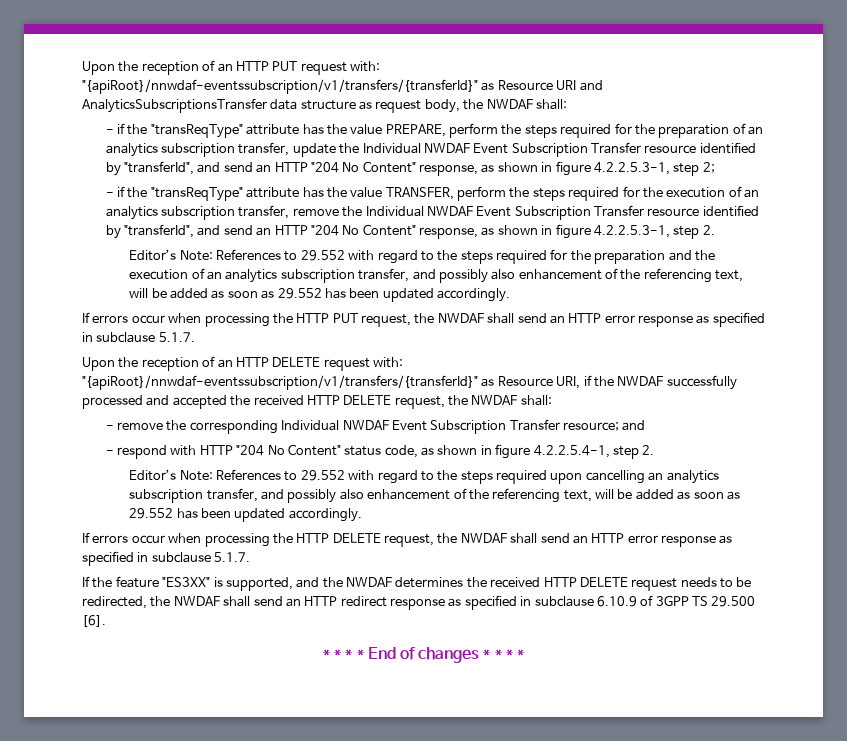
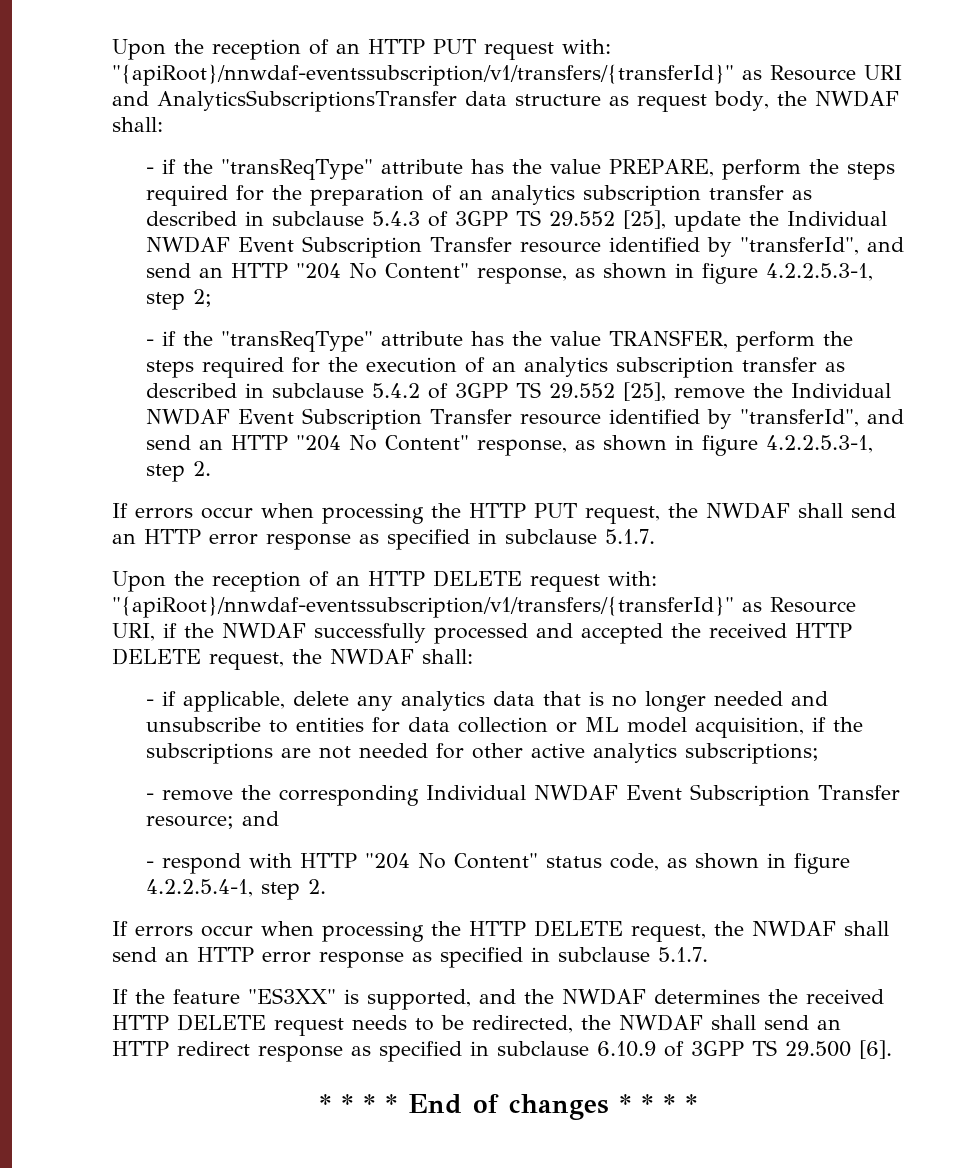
[238,142,290,156] transfer, -> [708,185,812,200] [145,210,666,229] transfer as described in subclause 5.4.3 of 3GPP TS 29.552 [25],
[238,205,290,219] transfer, -> [741,357,845,372] [145,382,666,401] transfer as described in subclause 5.4.2 of 3GPP TS 29.552 [25],
[129,249,715,264] [129,268,744,283] [129,288,511,302] // Editor’s Note: References to 29.552 with regard to the steps required for the preparation and the execution of an analytics subscription transfer, and possibly also enhancement of the referencing text, will be added as soon as 29.552 has been updated accordingly. -> (211, 468) none
(552, 400) none -> [145,691,828,712] [145,717,863,738] [145,743,819,764] // - if applicable, delete any analytics data that is no longer needed and unsubscribe to entities for data collection or ML model acquisition, if the subscriptions are not needed for other active analytics subscriptions;
[129,469,719,484] [129,488,740,503] [129,508,362,522] // Editor’s Note: References to 29.552 with regard to the steps required upon cancelling an analytics subscription transfer, and possibly also enhancement of the referencing text, will be added as soon as 29.552 has been updated accordingly. -> (326, 886) none

